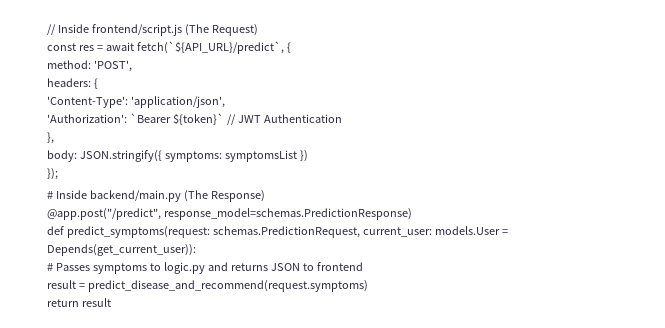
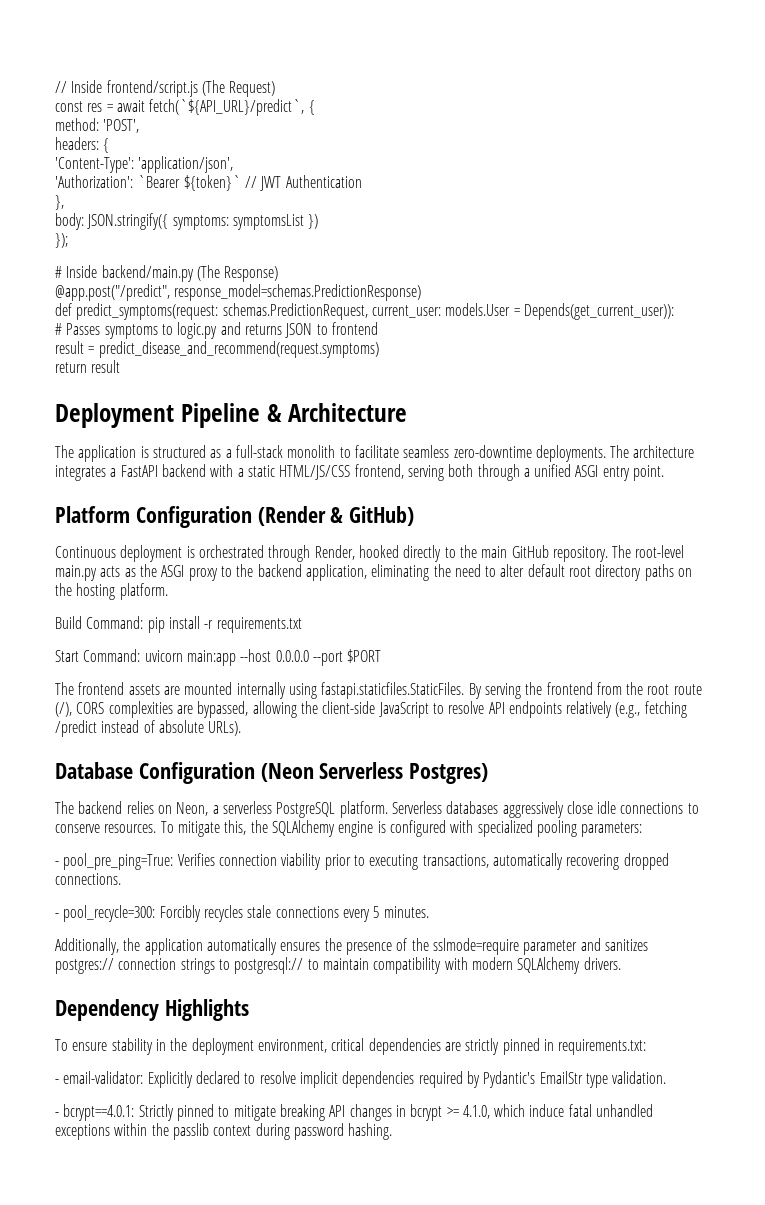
(111, 302) none -> [55,403,408,428] [55,445,695,462] [55,464,665,481] [55,506,415,528] [55,545,685,562] [55,564,693,581] [55,583,168,600] [55,616,302,633] [55,649,382,666] [55,682,702,699] [55,701,687,718] [55,720,242,737] [55,762,489,784] [55,801,699,818] [55,820,643,837] [55,853,669,870] [55,873,121,885] [55,905,429,922] [55,938,648,955] [55,957,621,974] [55,999,249,1021] [55,1038,647,1055] [55,1071,667,1088] [55,1104,654,1121] [55,1123,393,1140] // Deployment Pipeline & Architecture // The application is structured as a full-stack monolith to facilitate seamless zero-downtime deployments. The architecture integrates a FastAPI backend with a static HTML/JS/CSS frontend, serving both through a unified ASGI entry point. // Platform Configuration (Render & GitHub) // Continuous deployment is orchestrated through Render, hooked directly to the main GitHub repository. The root-level main.py acts as the ASGI proxy to the backend application, eliminating the need to alter default root directory paths on the hosting platform. // Build Command: pip install -r requirements.txt // Start Command: uvicorn main:app --host 0.0.0.0 --port $PORT // The frontend assets are mounted internally using fastapi.staticfiles.StaticFiles. By serving the frontend from the root route (/), CORS complexities are bypassed, allowing the client-side JavaScript to resolve API endpoints relatively (e.g., fetching /predict instead of absolute URLs). // Database Configuration (Neon Serverless Postgres) // The backend relies on Neon, a serverless PostgreSQL platform. Serverless databases aggressively close idle connections to conserve resources. To mitigate this, the SQLAlchemy engine is configured with specialized pooling parameters: // - pool_pre_ping=True: Verifies connection viability prior to executing transactions, automatically recovering dropped connections. // - pool_recycle=300: Forcibly recycles stale connections every 5 minutes. // Additionally, the application automatically ensures the presence of the sslmode=require parameter and sanitizes postgres:// connection strings to postgresql:// to maintain compatibility with modern SQLAlchemy drivers. // Dependency Highlights // To ensure stability in the deployment environment, critical dependencies are strictly pinned in requirements.txt: // - email-validator: Explicitly declared to resolve implicit dependencies required by Pydantic's EmailStr type validation. // - bcrypt==4.0.1: Strictly pinned to mitigate breaking API changes in bcrypt >= 4.1.0, which induce fatal unhandled exceptions within the passlib context during password hashing.

